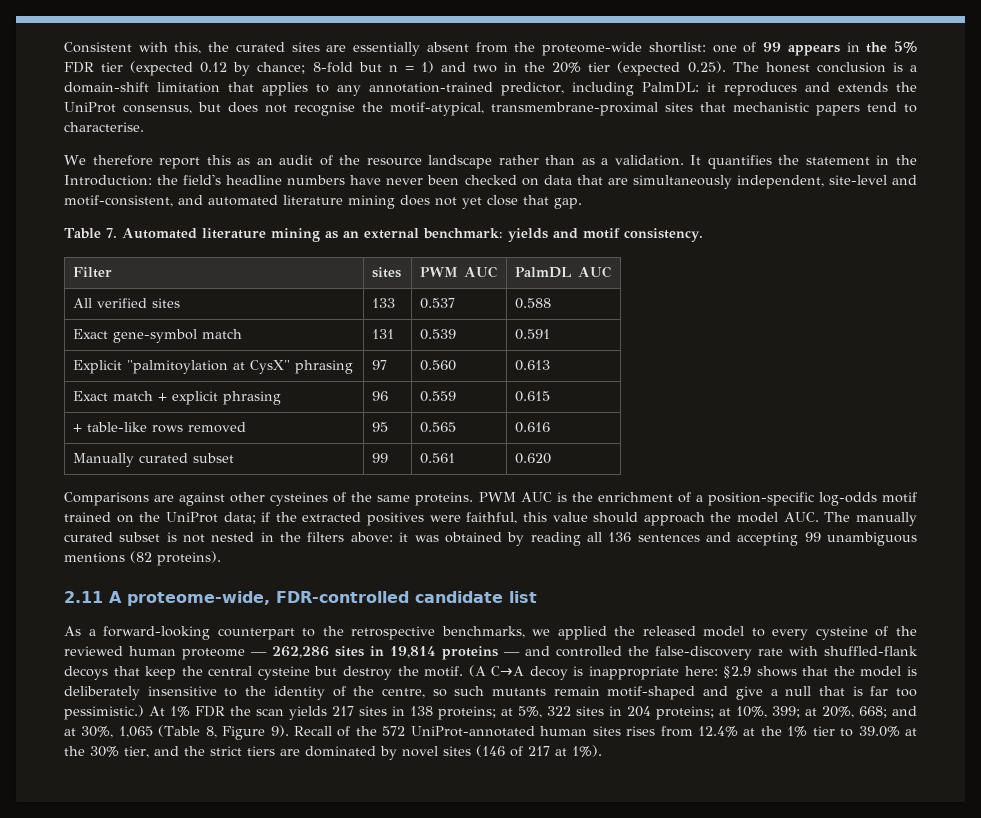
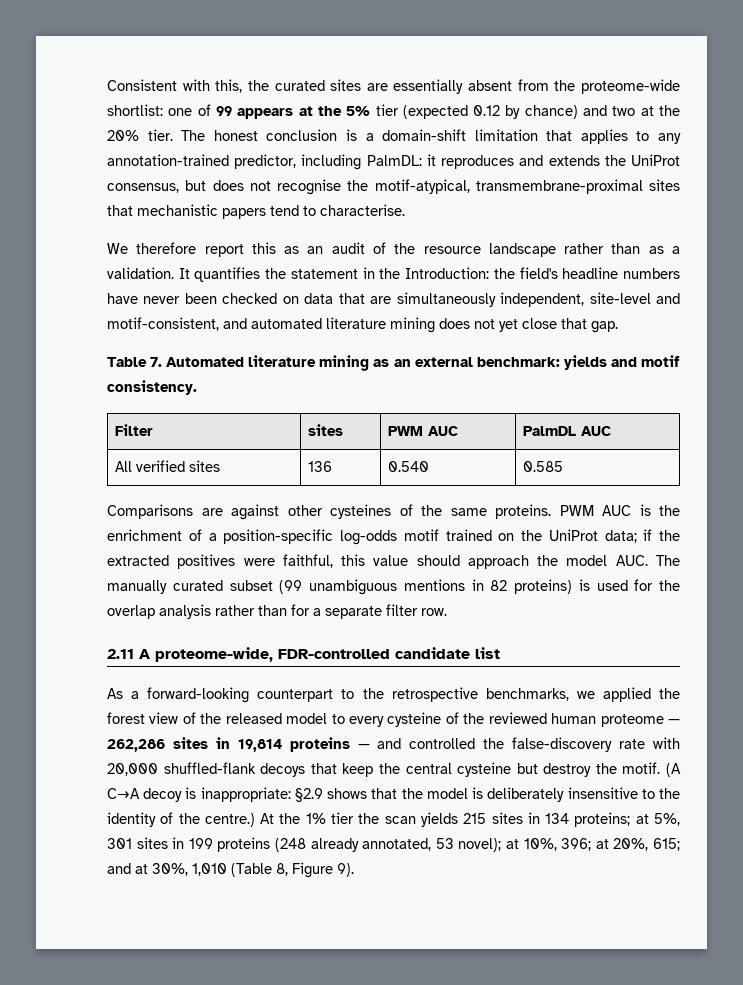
[846,42,860,52] in -> [298,106,313,116] at
[64,62,94,73] FDR -> (371, 111) none
[257,61,434,74] chance; 8-fold but n = 1) -> [524,105,578,119] chance)
[504,62,518,72] in -> [640,106,654,116] at
[588,61,726,76] tier (expected 0.25). -> [147,129,173,141] tier.
[371,298,395,308] [419,298,455,309] [514,298,551,309] [72,329,242,343] [371,329,394,339] [419,329,456,340] [514,329,550,340] [72,360,353,374] [371,360,387,370] [419,360,456,371] [514,360,550,371] [72,391,281,405] [371,391,388,401] [419,391,456,402] [514,391,550,402] [72,422,246,433] [371,422,388,432] [419,422,456,433] [514,422,550,433] [72,453,234,467] [371,453,388,463] [419,453,455,464] [514,453,551,464] 133 | 0.537 | 0.588 // Exact gene-symbol match | 131 | 0.539 | 0.591 // Explicit "palmitoylation at CysX" phrasing | 97 | 0.560 | 0.613 // Exact match + explicit phrasing | 96 | 0.559 | 0.615 // + table-like rows removed | 95 | 0.565 | 0.616 // Manually curated subset | 99 | 0.561 | 0.620 -> [307,461,332,472] [387,461,429,472] [522,461,563,472] 136 | 0.540 | 0.585
[166,532,918,546] [64,551,221,566] is not nested in the filters above: it was obtained by reading all 136 sentences and accepting 99 unambiguous mentions (82 proteins). -> [279,579,680,595] [107,604,447,619] (99 unambiguous mentions in 82 proteins) is used for the overlap analysis rather than for a separate filter row.
(636, 631) none -> [107,712,222,724] forest view of the
(818, 651) none -> [107,763,158,776] 20,000
[588,666,718,680] inappropriate here: -> [200,787,291,802] inappropriate:
[381,686,918,700] [64,705,225,720] centre, so such mutants remain motif-shaped and give a null that is far too pessimistic.) At 1% FDR -> [204,812,355,827] centre.) At the 1% tier
[332,706,433,716] 217 sites in 138 -> [463,812,570,824] 215 sites in 134
[547,706,714,720] 322 sites in 204 proteins; -> [107,837,502,852] 301 sites in 199 proteins (248 already annotated, 53 novel);
[772,706,800,718] 399; -> [561,838,592,851] 396;
[859,706,887,718] 668; -> [653,838,681,851] 615;
[118,726,153,738] 1,065 -> [192,863,227,876] 1,010
[294,726,918,737] [64,745,602,760] Recall of the 572 UniProt-annotated human sites rises from 12.4% at the 1% tier to 39.0% at the 30% tier, and the strict tiers are dominated by novel sites (146 of 217 at 1%). -> (354, 870) none

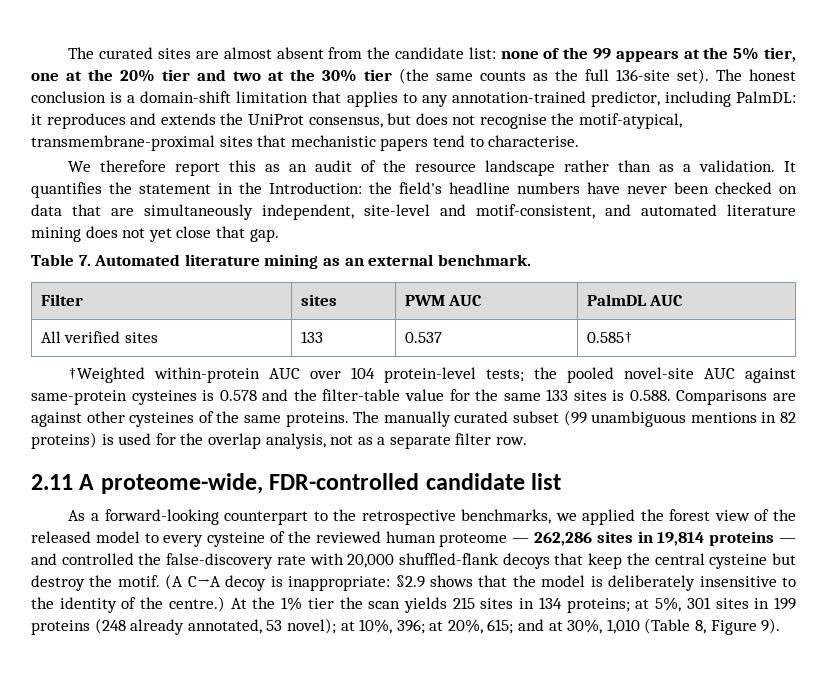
[107,79,269,93] Consistent with this, the -> [68,47,95,59] The
[393,79,464,94] essentially -> [223,47,272,59] almost
[581,79,680,94] [107,104,211,116] proteome-wide shortlist: one of -> [394,47,589,59] candidate list: none of the
[375,104,680,119] [107,129,173,141] tier (expected 0.12 by chance) and two at the 20% tier. -> [764,47,797,62] [31,68,709,84] tier, one at the 20% tier and two at the 30% tier (the same counts as the full 136-site set).
[476,355,680,370] [107,380,197,395] benchmark: yields and motif consistency. -> [437,254,531,266] benchmark.
[307,461,332,472] [387,461,429,472] [522,461,563,472] 136 | 0.540 | 0.585 // -> [300,331,323,343] [404,332,442,343] [586,332,633,343] [68,367,797,383] [31,389,671,405] 133 | 0.537 | 0.585† // †Weighted within-protein AUC over 104 protein-level tests; the pooled novel-site AUC against same-protein cysteines is 0.578 and the filter-table value for the same 133 sites is 0.588.
[559,504,680,516] [107,529,680,545] [107,554,648,569] PWM AUC is the enrichment of a position-specific log-odds motif trained on the UniProt data; if the extracted positives were faithful, this value should approach the model AUC. -> (349, 419) none
[159,604,310,619] analysis rather than for -> [265,433,373,449] analysis, not as

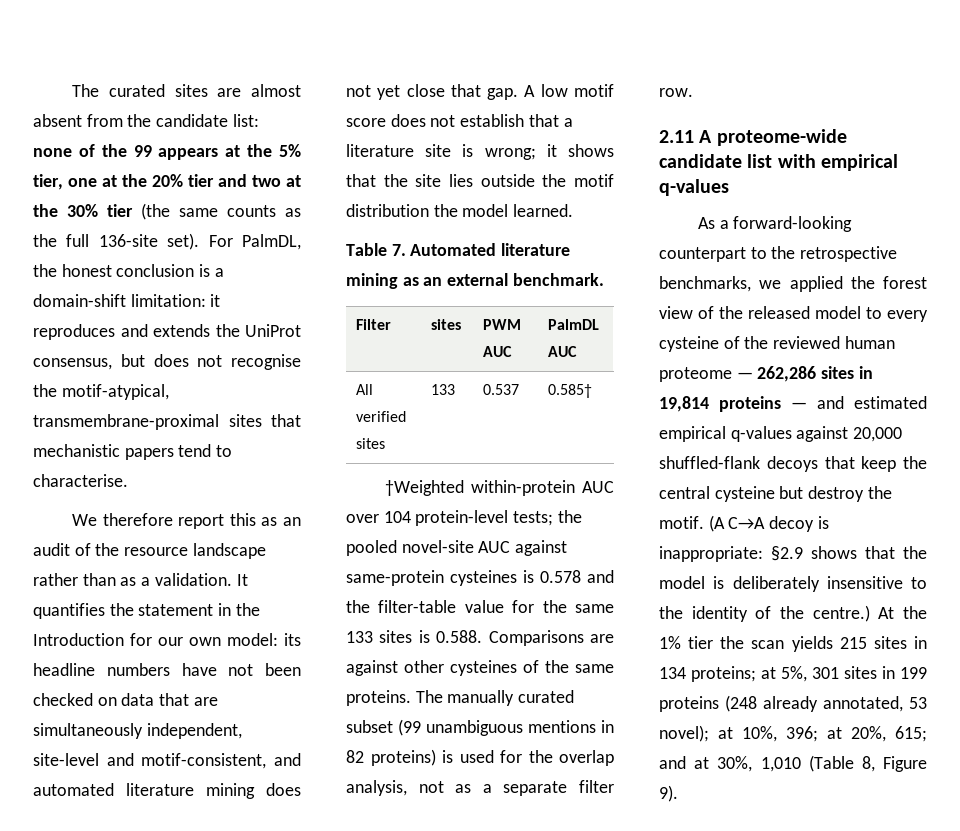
[716,69,742,81] The -> [208,234,301,250] [33,264,57,277] For PalmDL, the
[236,91,797,107] limitation that applies to any annotation-trained predictor, including PalmDL: -> [130,294,206,307] limitation:
[269,182,442,194] Introduction: the field's -> [33,633,301,646] Introduction for our own model: its
[627,186,667,194] never -> [228,664,254,676] not
(279, 235) none -> [524,84,614,97] [346,114,573,127] [346,144,614,160] [346,174,614,187] [346,204,574,217] A low motif score does not establish that a literature site is wrong; it shows that the site lies outside the motif distribution the model learned.
[100,473,420,494] proteome-wide, FDR-controlled -> [716,129,847,146] proteome-wide
(562, 481) none -> [777,154,898,171] [659,179,729,196] with empirical q-values
[61,553,344,569] controlled the false-discovery rate with -> [854,396,927,409] [659,426,849,442] estimated empirical q-values against

